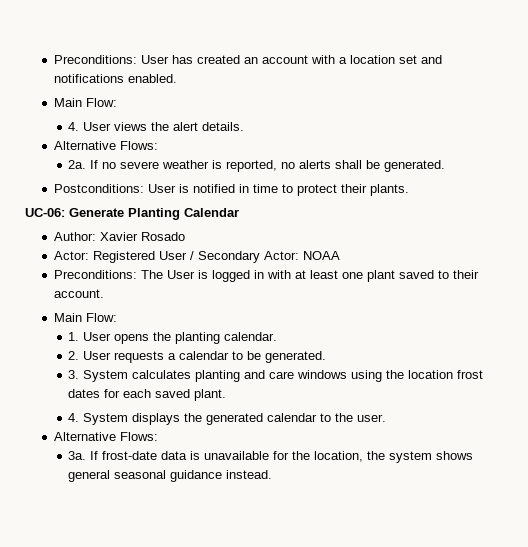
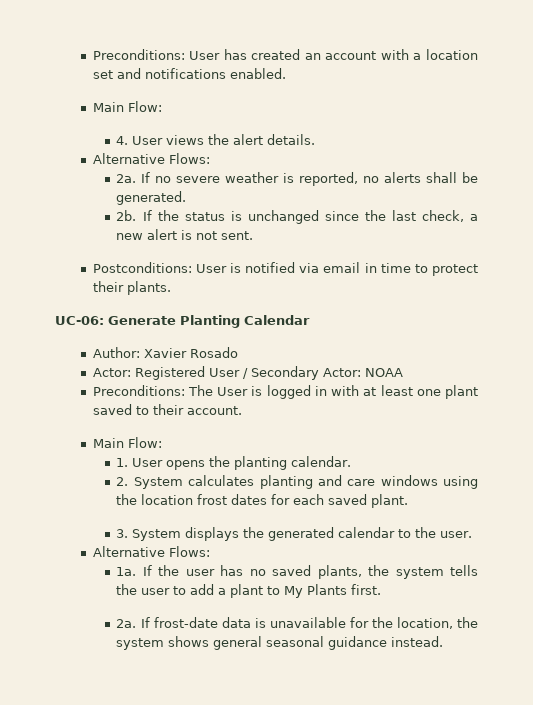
(446, 166) none -> [116,210,479,224] [116,229,254,240] // 2b. If the status is unchanged since the last check, a new alert is not sent.
(235, 188) none -> [299,262,361,273] via email
[83,351,327,363] [68,370,80,379] User requests a calendar to be generated. // 3. -> (129, 481) none
[68,413,80,422] 4. -> [116,529,129,538] 3.
[68,451,87,460] 3a. -> [116,565,478,579] [116,584,382,598] [116,619,137,628] 1a. If the user has no saved plants, the system tells the user to add a plant to My Plants first. // 2a.

